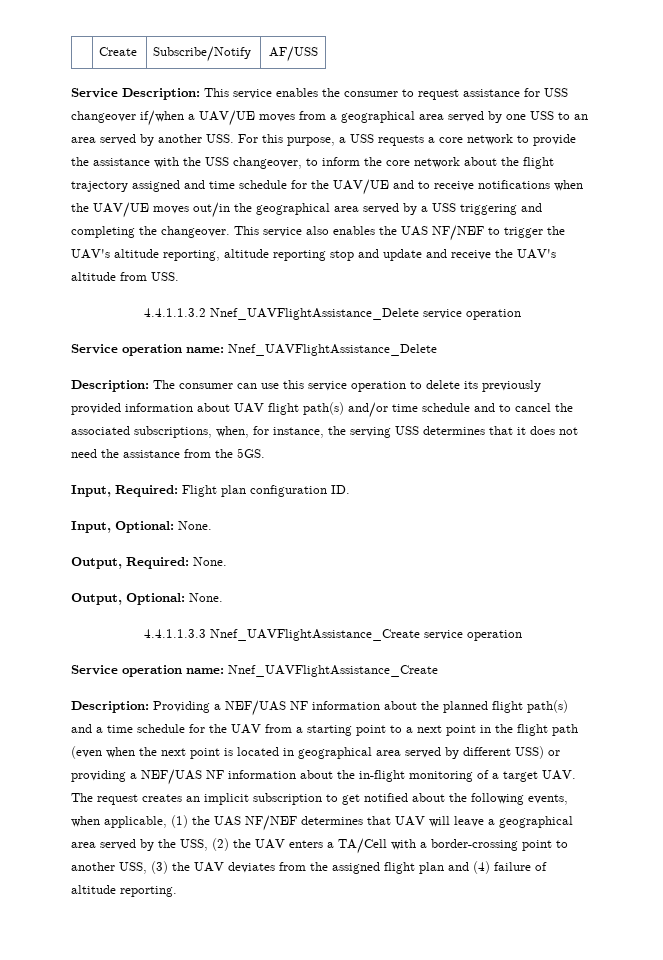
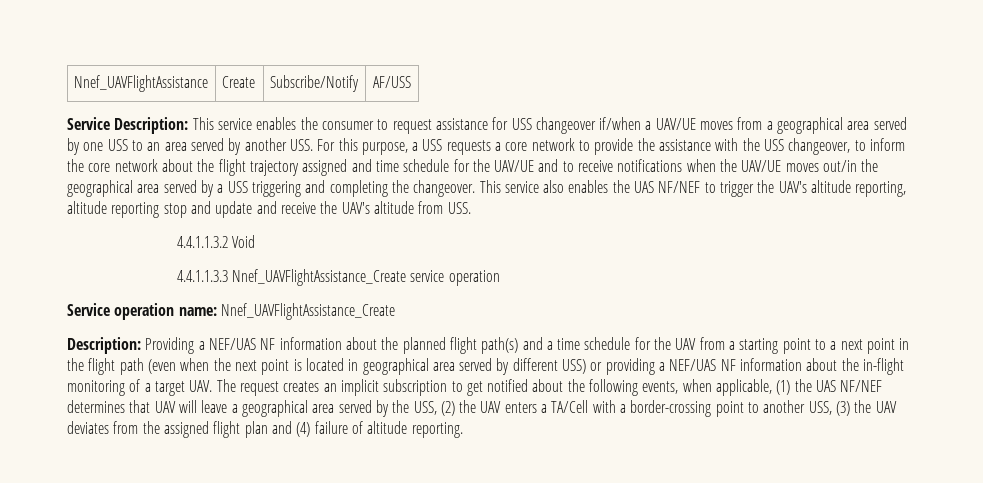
(99, 51) none -> [73,75,208,92] Nnef_UAVFlightAssistance
[209,308,521,320] [71,344,437,356] [71,380,541,392] [71,402,573,418] [71,426,578,438] [71,448,265,458] [71,485,350,497] [71,521,212,533] [71,557,227,569] [71,593,223,605] Nnef_UAVFlightAssistance_Delete service operation // Service operation name: Nnef_UAVFlightAssistance_Delete // Description: The consumer can use this service operation to delete its previously provided information about UAV flight path(s) and/or time schedule and to cancel the associated subscriptions, when, for instance, the serving USS determines that it does not need the assistance from the 5GS. // Input, Required: Flight plan configuration ID. // Input, Optional: None. // Output, Required: None. // Output, Optional: None. -> [231,235,255,248] Void

